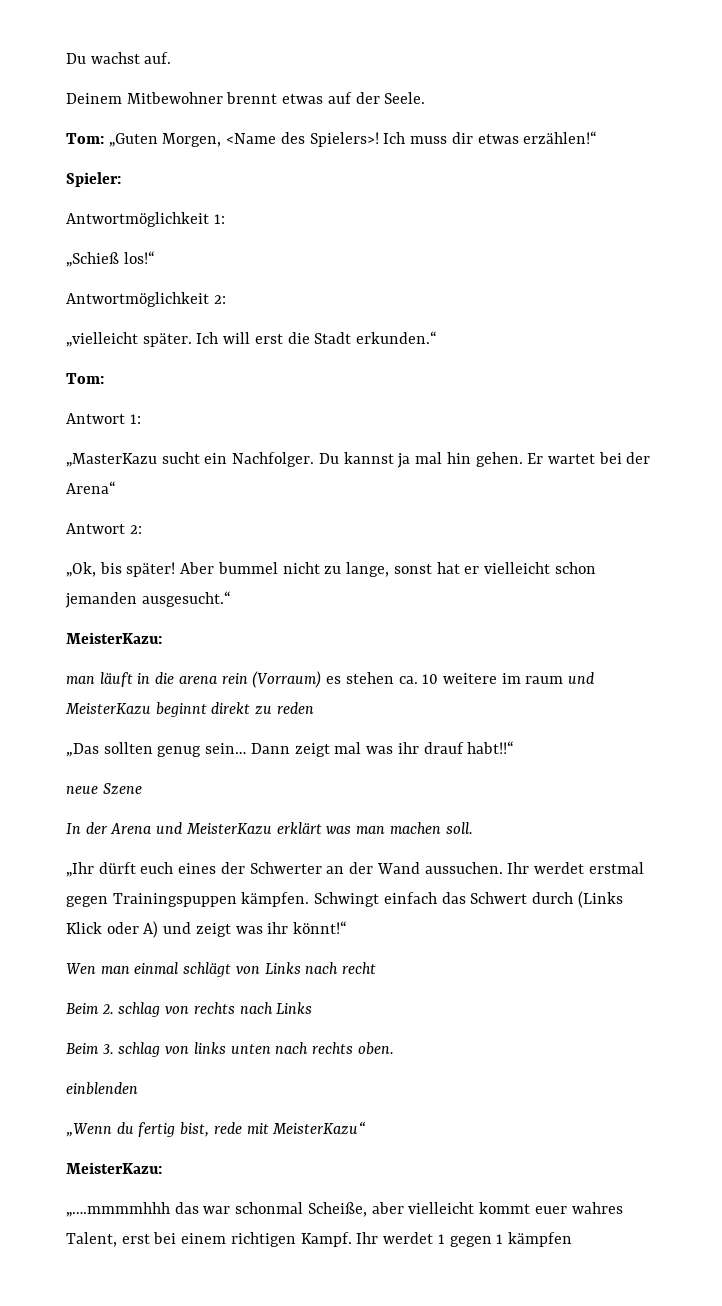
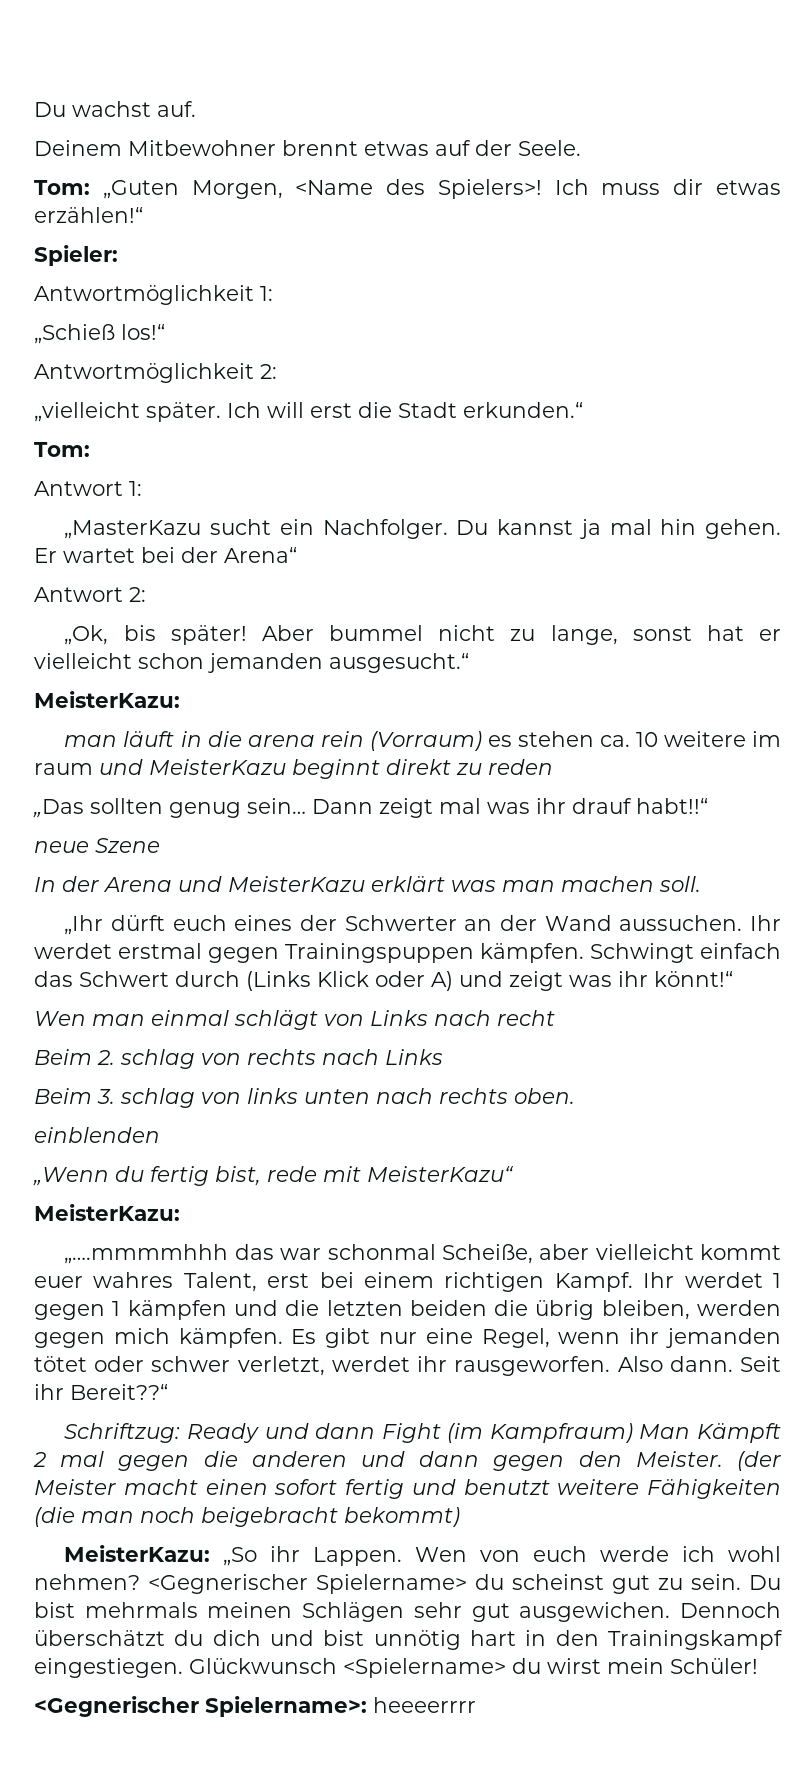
(572, 1239) none -> [233,1300,781,1320] [34,1328,781,1348] [34,1356,781,1376] [34,1384,168,1400] [64,1423,781,1443] [33,1451,781,1471] [34,1479,781,1499] [34,1507,460,1527] [64,1545,782,1566] [34,1574,781,1594] [34,1602,781,1622] [34,1630,783,1650] [34,1658,758,1678] [34,1696,476,1717] und die letzten beiden die übrig bleiben, werden gegen mich kämpfen. Es gibt nur eine Regel, wenn ihr jemanden tötet oder schwer verletzt, werdet ihr rausgeworfen. Also dann. Seit ihr Bereit??“ // Schriftzug: Ready und dann Fight (im Kampfraum) Man Kämpft 2 mal gegen die anderen und dann gegen den Meister. (der Meister macht einen sofort fertig und benutzt weitere Fähigkeiten (die man noch beigebracht bekommt) // MeisterKazu: „So ihr Lappen. Wen von euch werde ich wohl nehmen? <Gegnerischer Spielername> du scheinst gut zu sein. Du bist mehrmals meinen Schlägen sehr gut ausgewichen. Dennoch überschätzt du dich und bist unnötig hart in den Trainingskampf eingestiegen. Glückwunsch <Spielername> du wirst mein Schüler! // <Gegnerischer Spielername>: heeeerrrr

